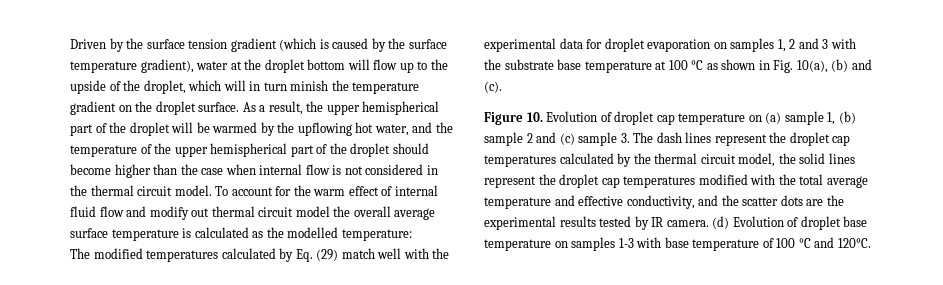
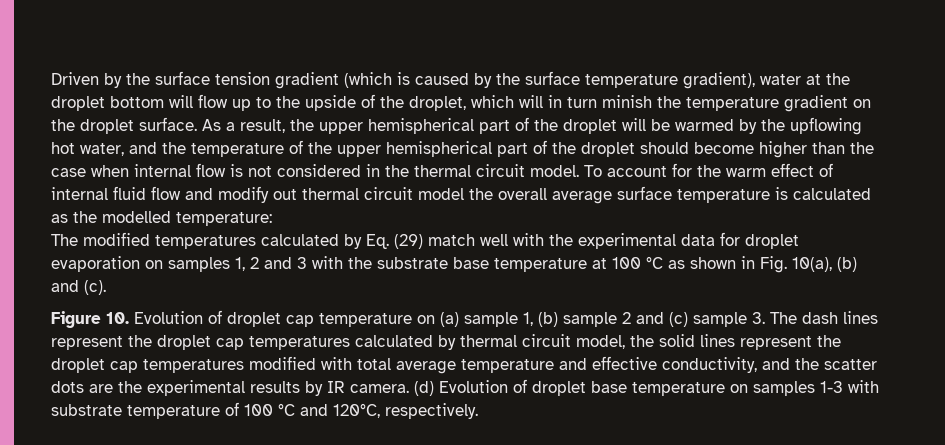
[633,153,651,164] the -> (456, 342) none
[778,174,796,185] the -> (352, 363) none
[599,216,632,227] tested -> (300, 387) none
[664,237,689,248] base -> [51,404,122,416] substrate
[837,238,871,248] 120°C. -> [333,403,478,419] 120°C, respectively.

